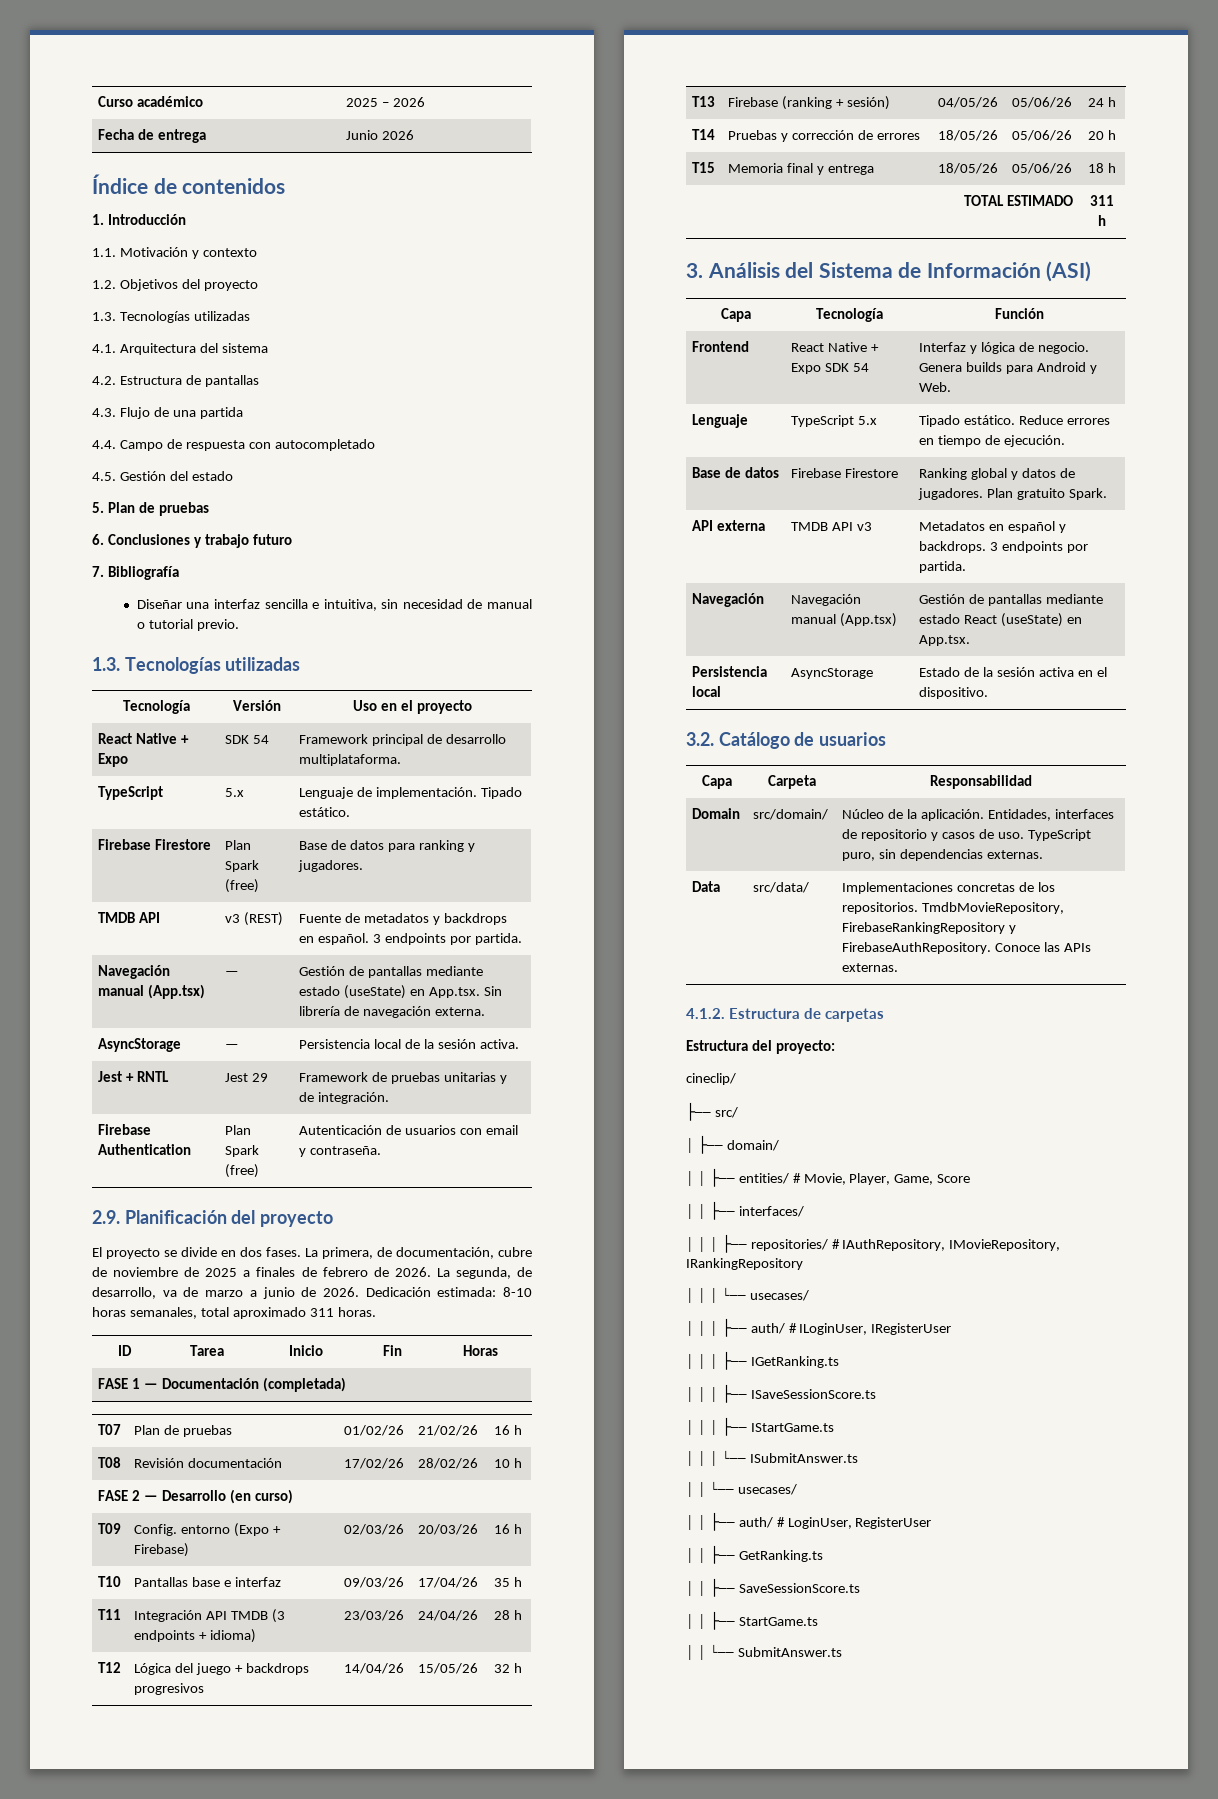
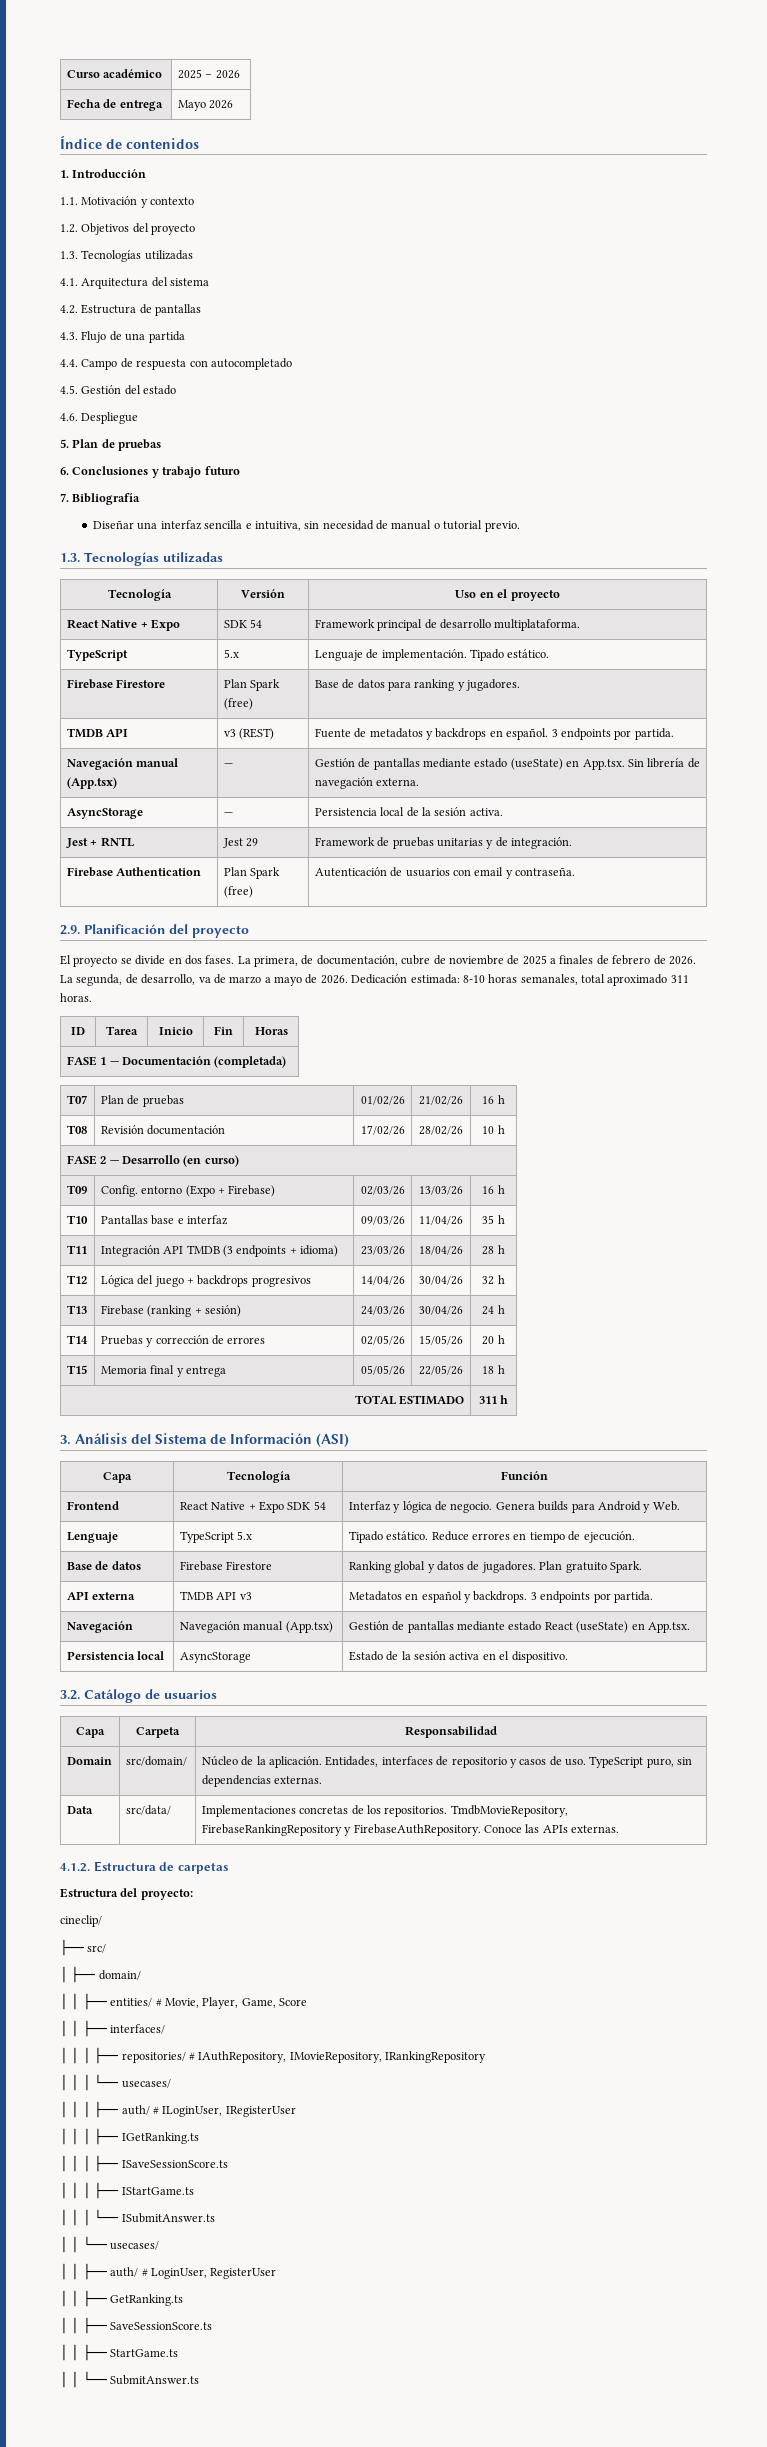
[346,130,379,140] Junio -> [177,100,206,111] Mayo
(233, 476) none -> [60,412,139,424] // 4.6. Despliegue
[262,1287,295,1299] junio -> [274,976,302,986] mayo
[417,1524,478,1535] 20/03/26 -> [419,1186,463,1195] 13/03/26
[417,1577,478,1588] 17/04/26 -> [419,1216,463,1225] 11/04/26
[417,1610,478,1621] 24/04/26 -> [419,1246,463,1255] 18/04/26
[417,1663,478,1674] 15/05/26 -> [419,1276,463,1285] 30/04/26
[938,97,998,108] [1011,97,1072,108] 04/05/26 | 05/06/26 -> [360,1306,405,1315] [419,1306,463,1315] 24/03/26 | 30/04/26
[938,130,998,141] [1011,130,1072,141] 18/05/26 | 05/06/26 -> [360,1335,405,1345] [419,1335,463,1345] 02/05/26 | 15/05/26
[938,163,998,174] [1011,163,1072,174] 18/05/26 | 05/06/26 -> [360,1365,405,1375] [419,1365,463,1375] 05/05/26 | 22/05/26

